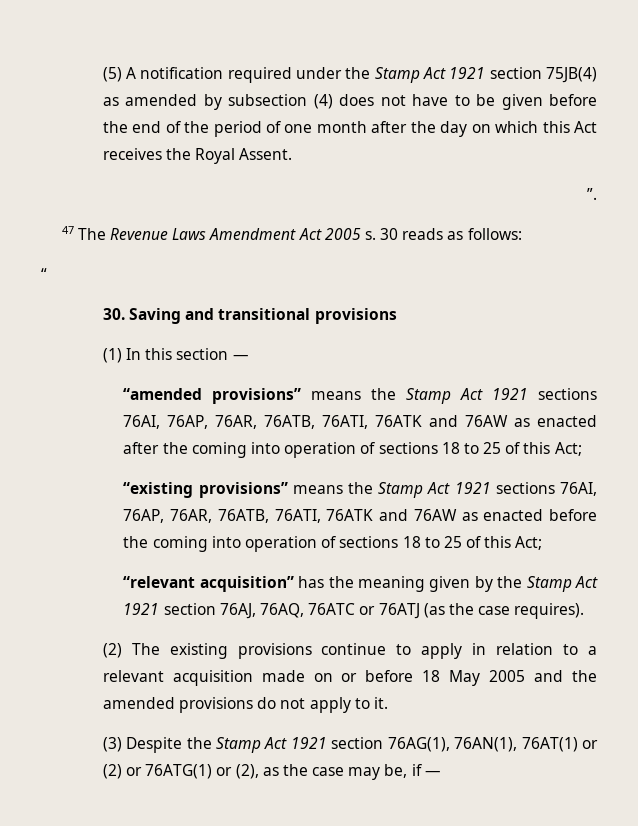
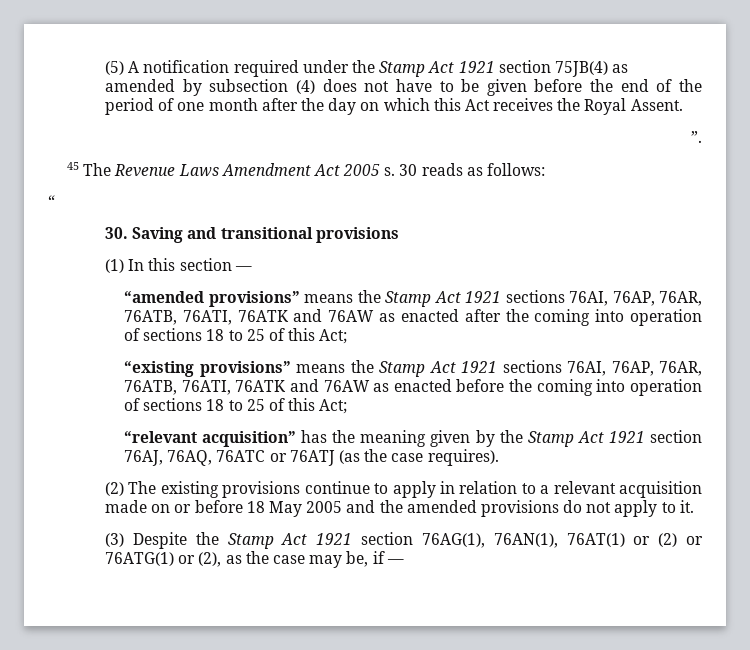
[61,226,74,234] 47 -> [67,162,80,170] 45

